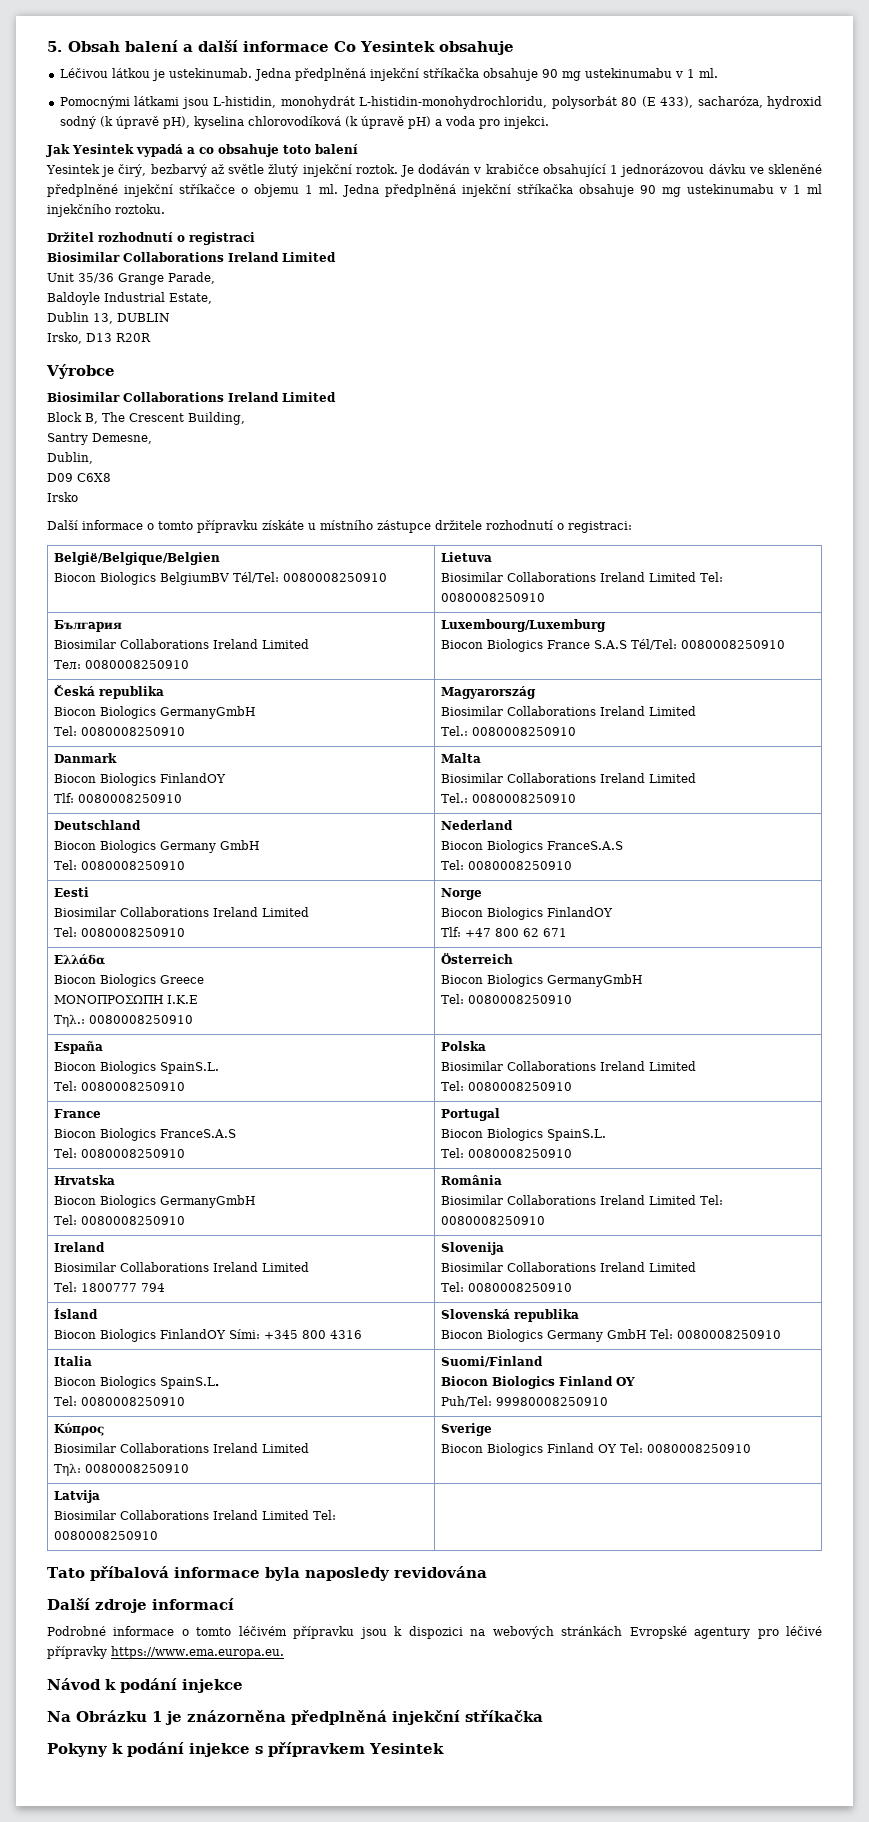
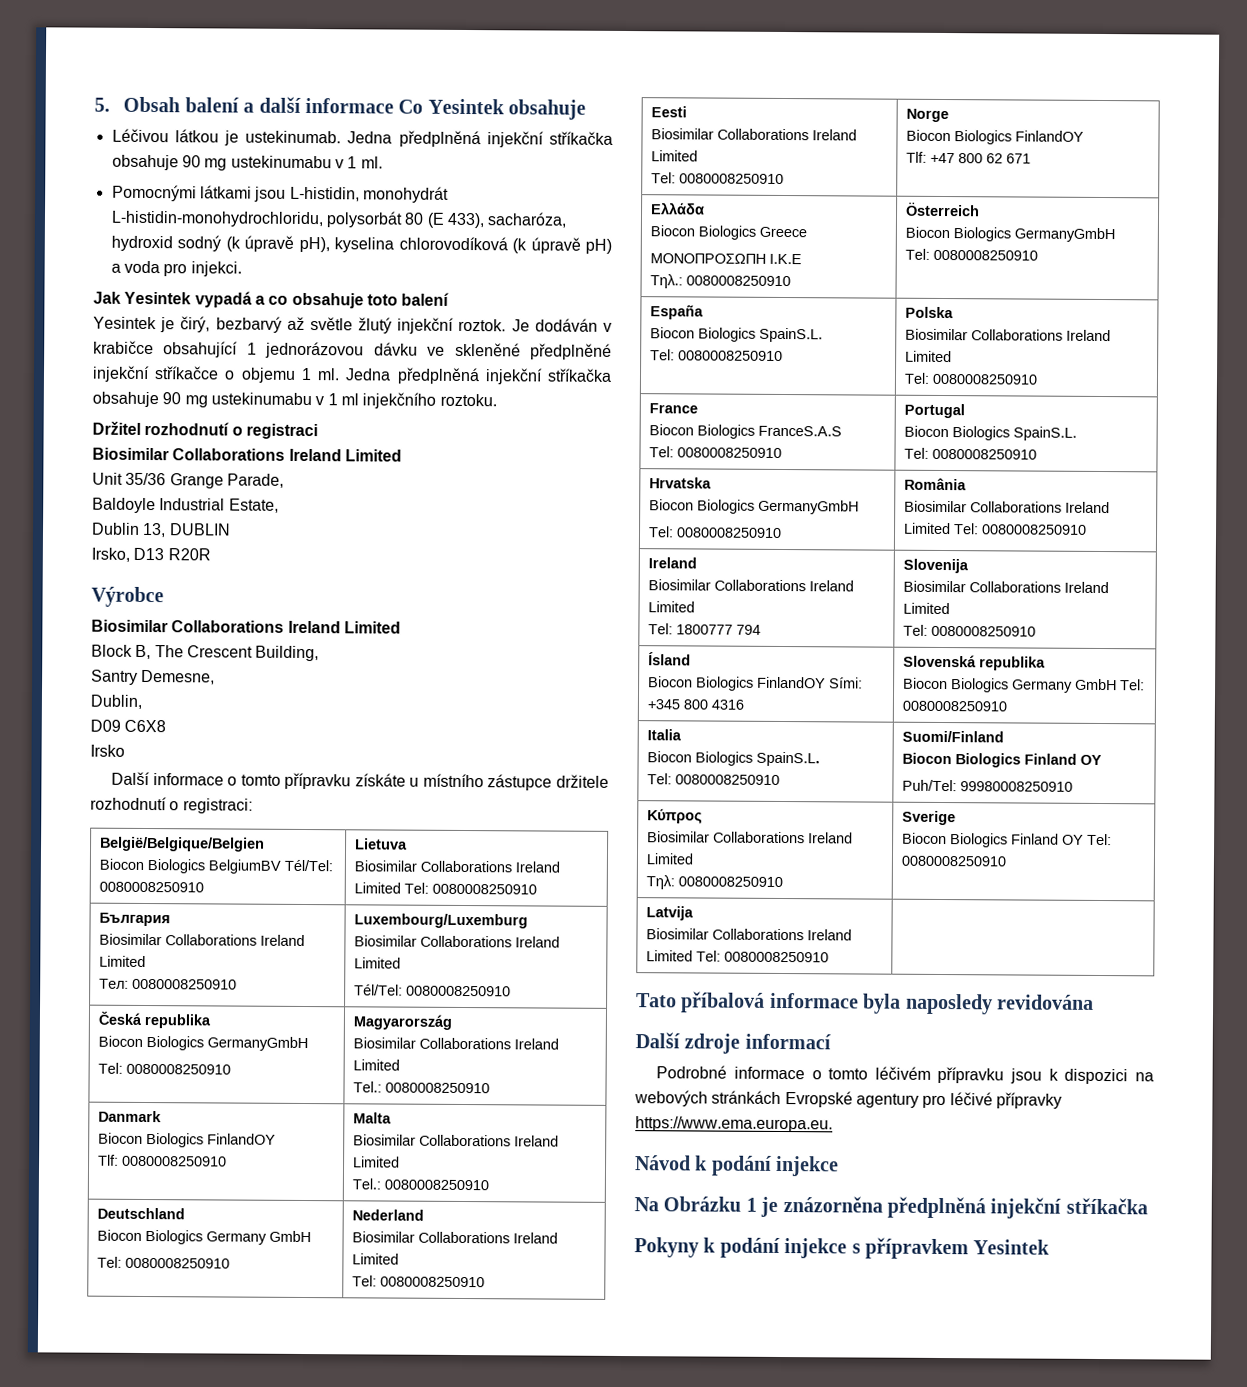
[441,639,628,652] Biocon Biologics France S.A.S -> [353,935,560,948] [353,957,401,969] Biosimilar Collaborations Ireland Limited //
[441,840,624,853] Biocon Biologics FranceS.A.S -> [351,1231,558,1244] [351,1253,399,1265] Biosimilar Collaborations Ireland Limited

